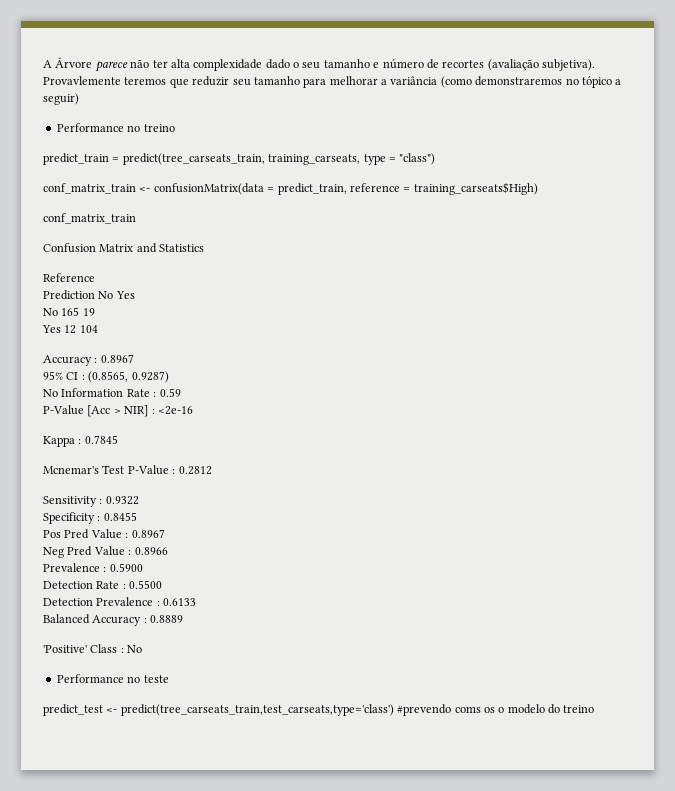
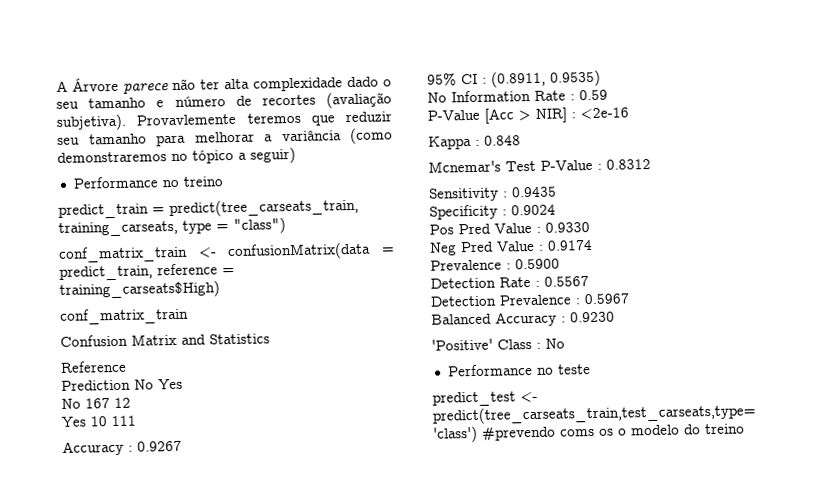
[61,307,95,316] [42,325,98,334] [43,354,134,366] 165 19 // Yes 12 104 // Accuracy : 0.8967 -> [85,397,131,409] [61,415,136,427] [62,440,182,456] 167 12 // Yes 10 111 // Accuracy : 0.9267
[88,371,169,383] (0.8565, 0.9287) -> [491,69,601,88] (0.8911, 0.9535)
[84,435,118,444] 0.7845 -> [484,135,521,146] 0.848
[178,466,212,475] 0.2812 -> [606,158,651,170] 0.8312
[105,496,139,505] 0.9322 -> [512,186,557,198] 0.9435
[103,512,137,521] 0.8455 -> [511,204,556,216] 0.9024
[131,529,165,538] 0.8967 -> [545,222,590,233] 0.9330
[134,547,168,555] 0.8966 -> [547,239,593,251] 0.9174
[129,580,163,589] 0.5500 -> [544,276,589,287] 0.5567
[163,598,197,606] 0.6133 -> [584,293,630,305] 0.5967
[150,615,184,623] 0.8889 -> [570,311,615,323] 0.9230

